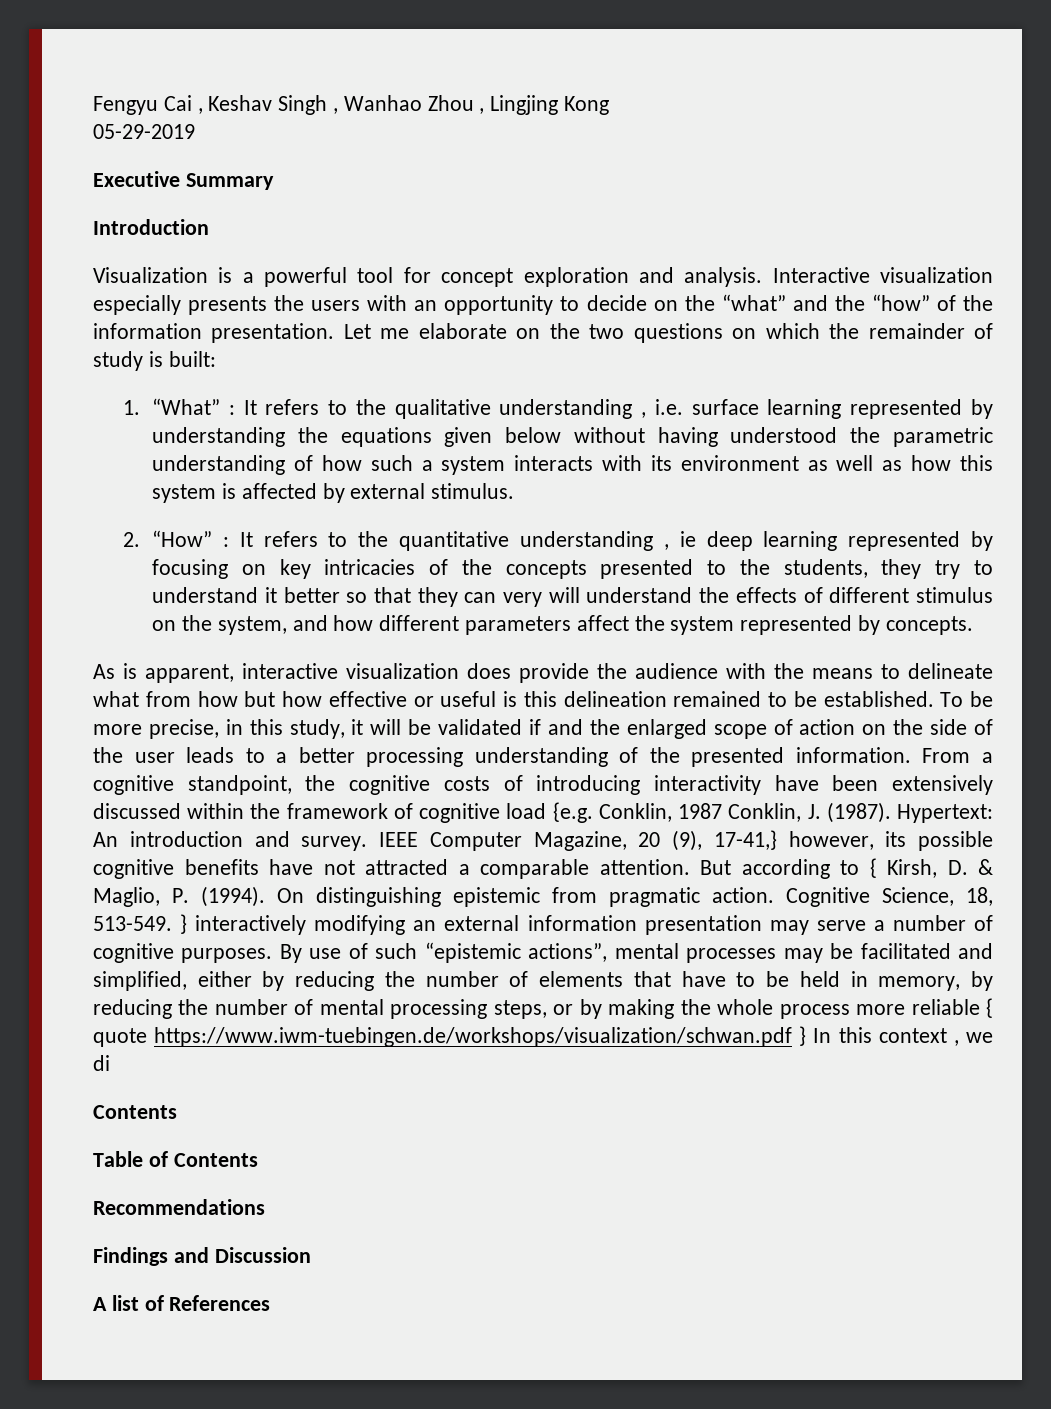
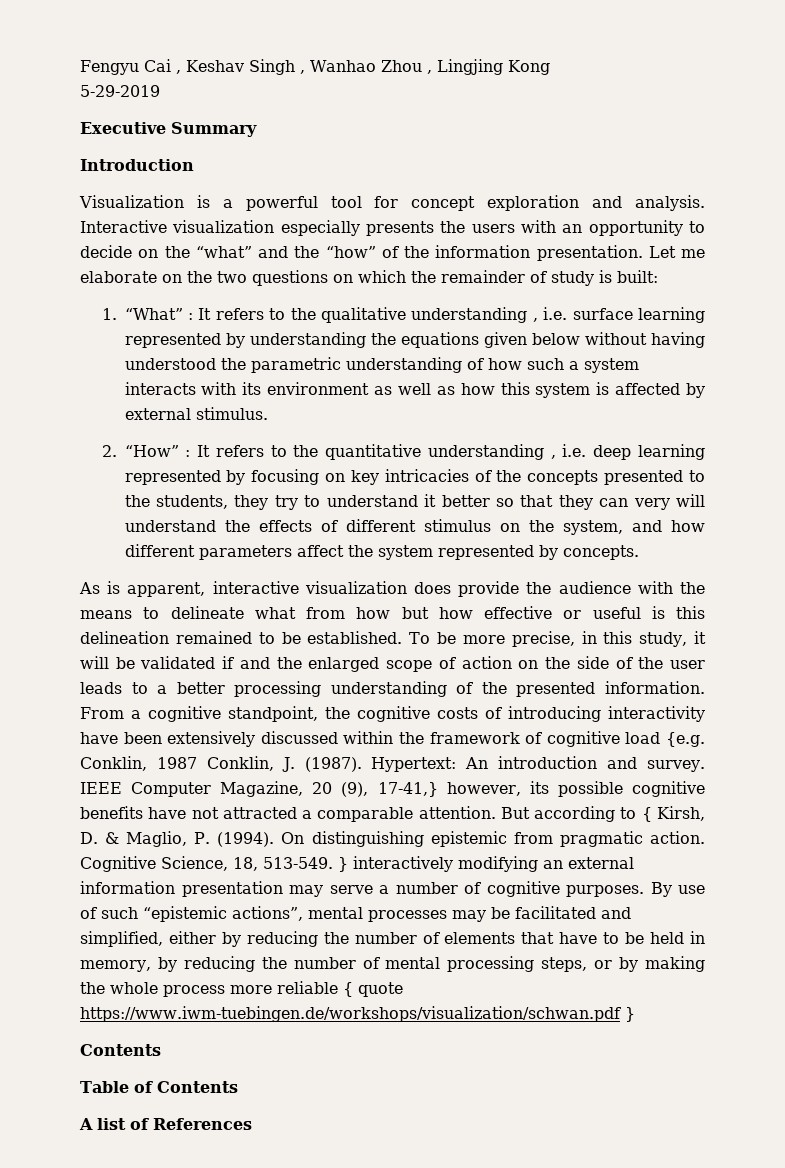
[93,124,195,139] 05-29-2019 -> [80,85,160,97] 5-29-2019
[679,531,696,547] ie -> [562,444,587,457] i.e.
[813,1027,993,1046] [93,1055,110,1071] In this context , we di -> (635, 1014) none
[93,1199,265,1215] [93,1247,311,1266] // Recommendations // Findings and Discussion -> (238, 1087) none

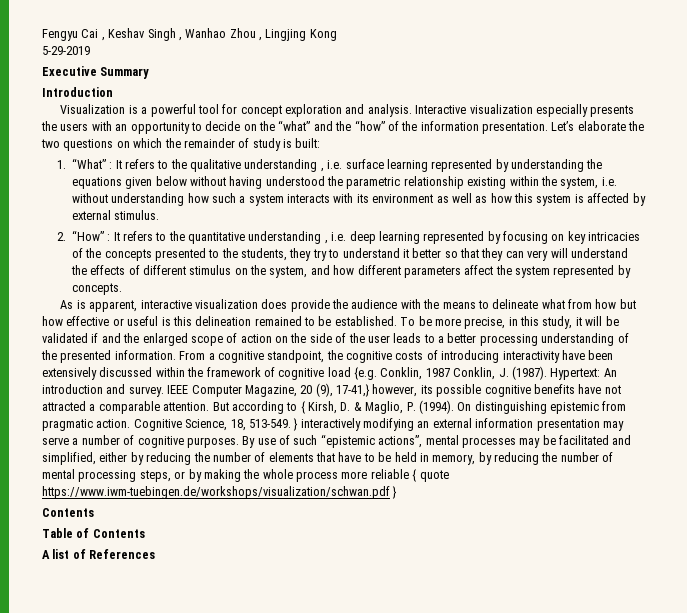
[648,246,705,258] [80,271,182,283] Let me elaborate on -> [551,121,626,131] Let’s elaborate
[345,357,484,373] understanding of -> [403,176,617,189] [71,193,185,206] relationship existing within the system, i.e. without understanding

